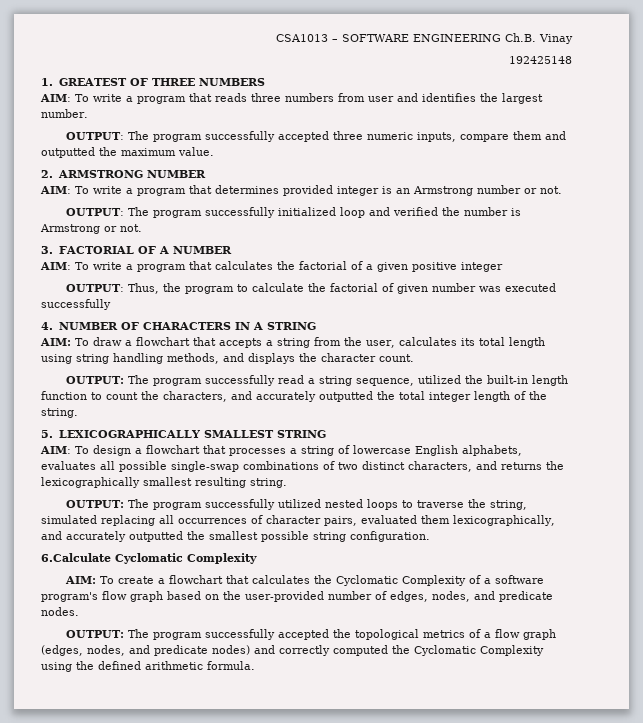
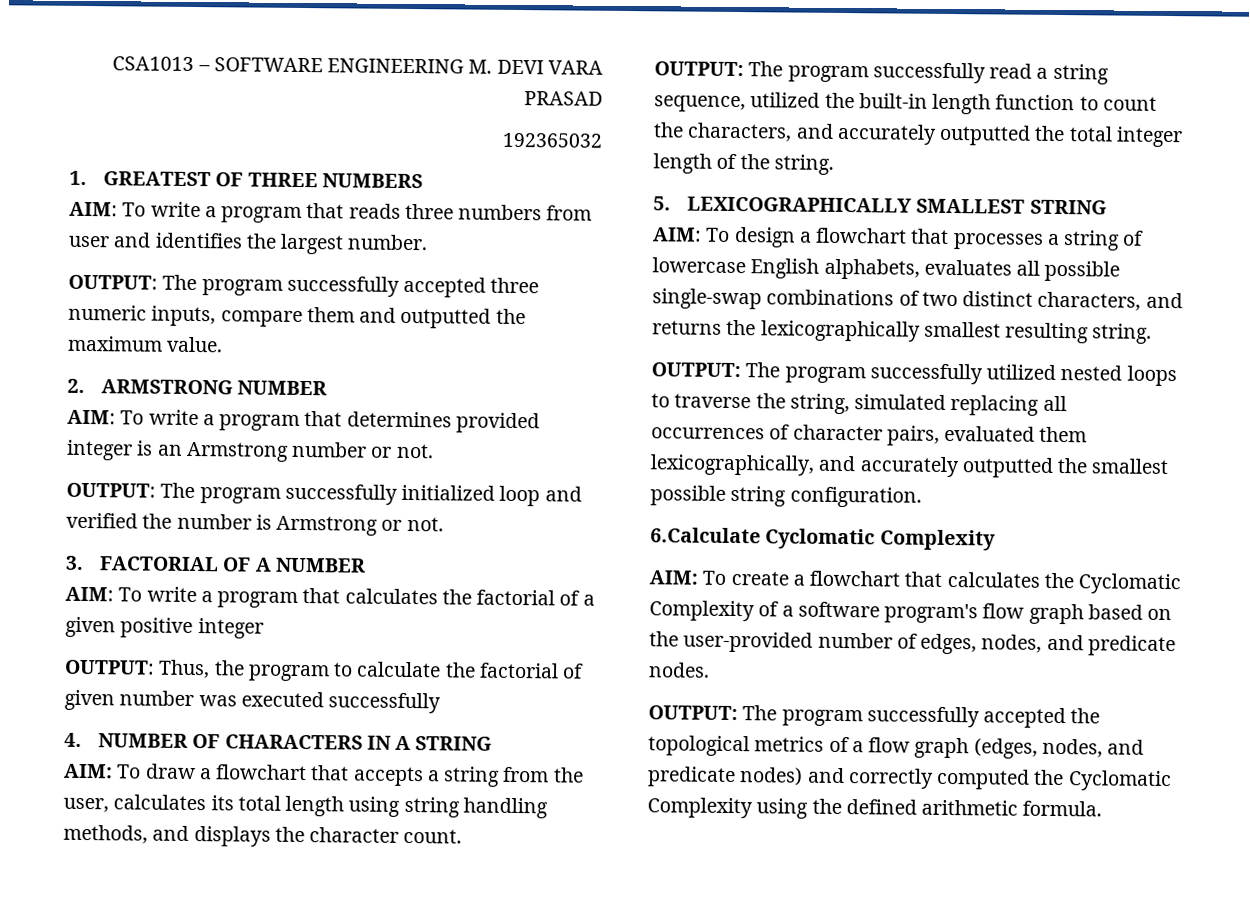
[505,33,573,44] [509,56,572,64] Ch.B. Vinay // 192425148 -> [468,59,603,75] [524,91,603,106] [502,132,602,148] M. DEVI VARA PRASAD // 192365032

